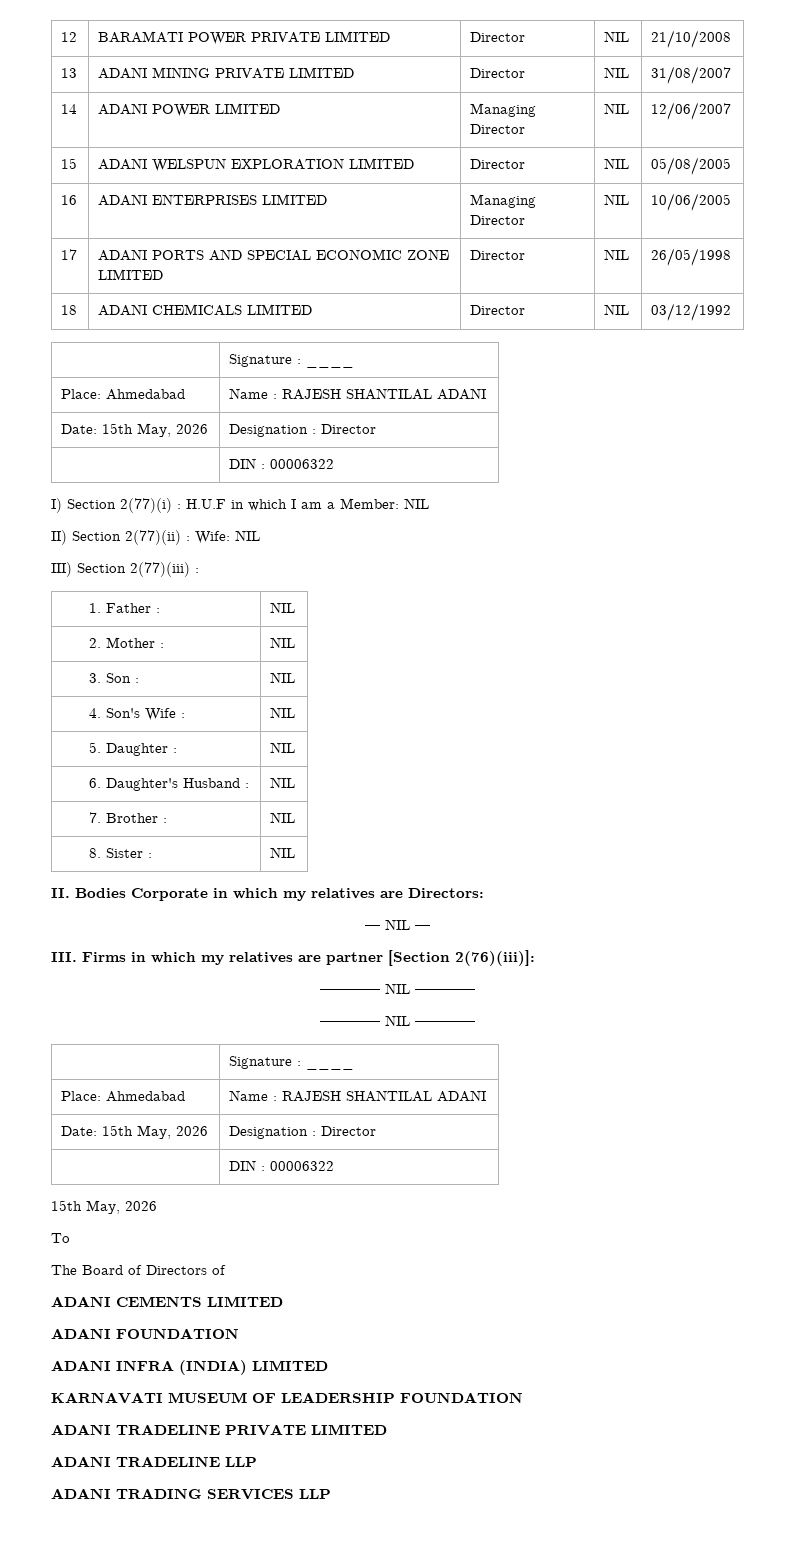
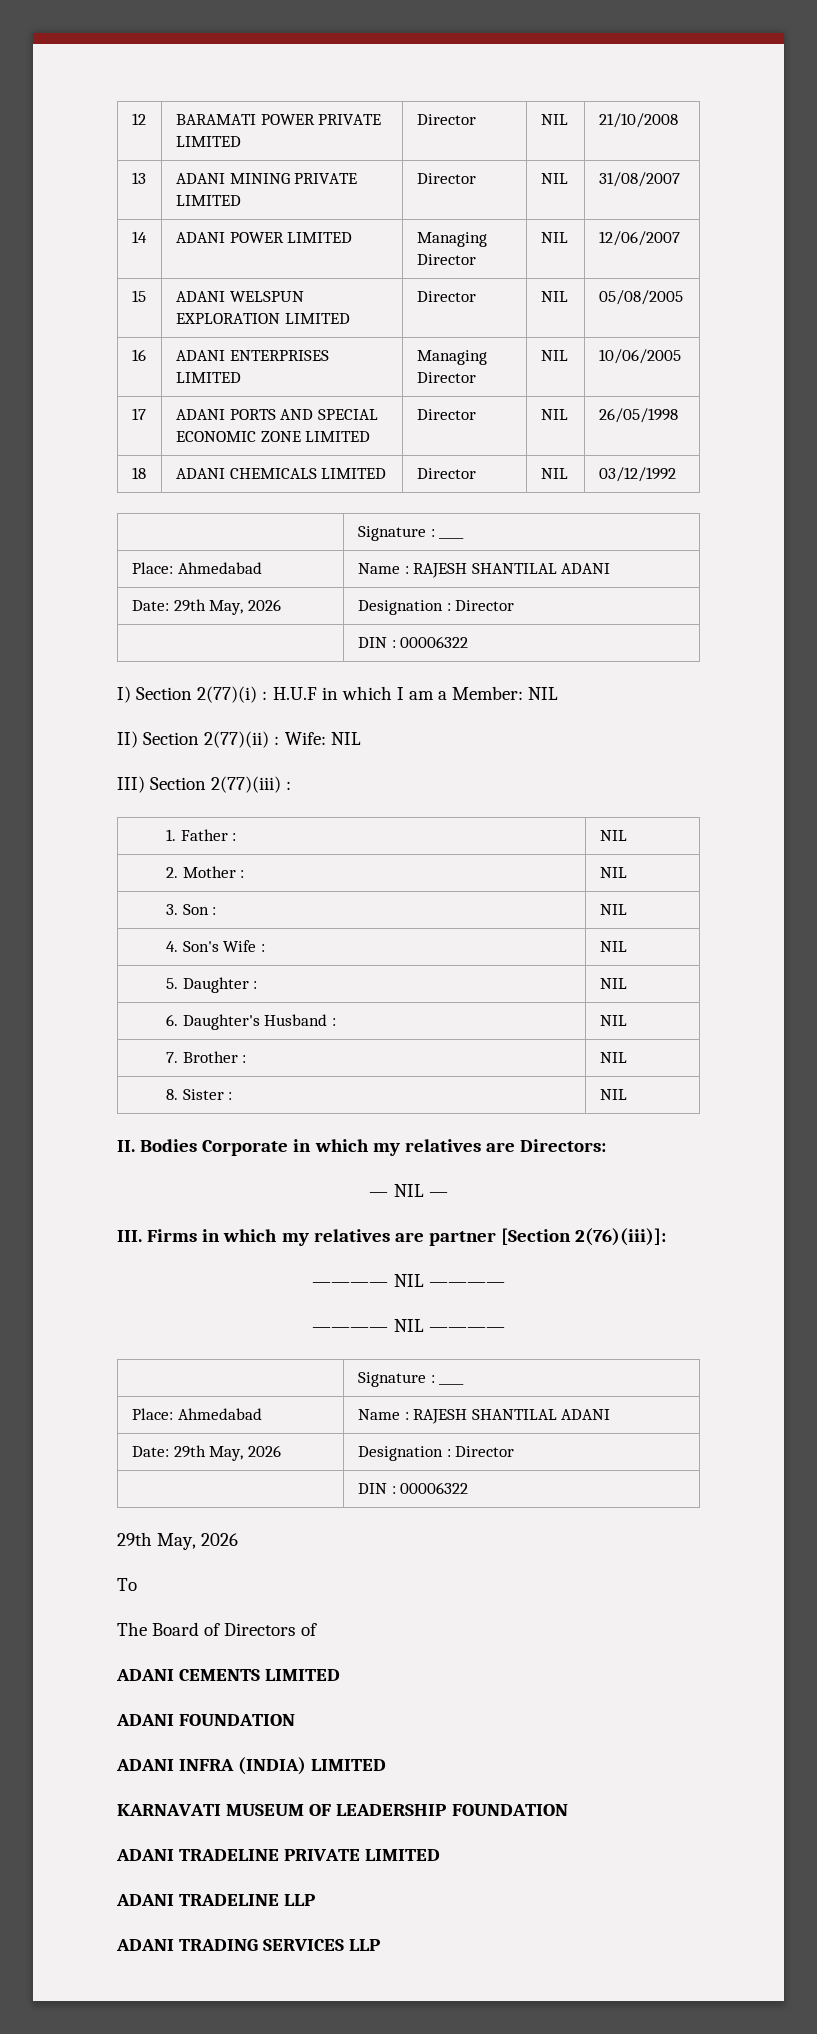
[102,423,134,434] 15th -> [173,599,206,612] 29th
[102,1125,209,1139] [229,1126,377,1139] [229,1160,335,1171] [51,1200,82,1211] 15th May, 2026 | Designation : Director // | DIN : 00006322 // 15th -> [173,1445,281,1461] [357,1446,515,1461] [357,1482,469,1494] [117,1532,152,1546] 29th May, 2026 | Designation : Director // | DIN : 00006322 // 29th

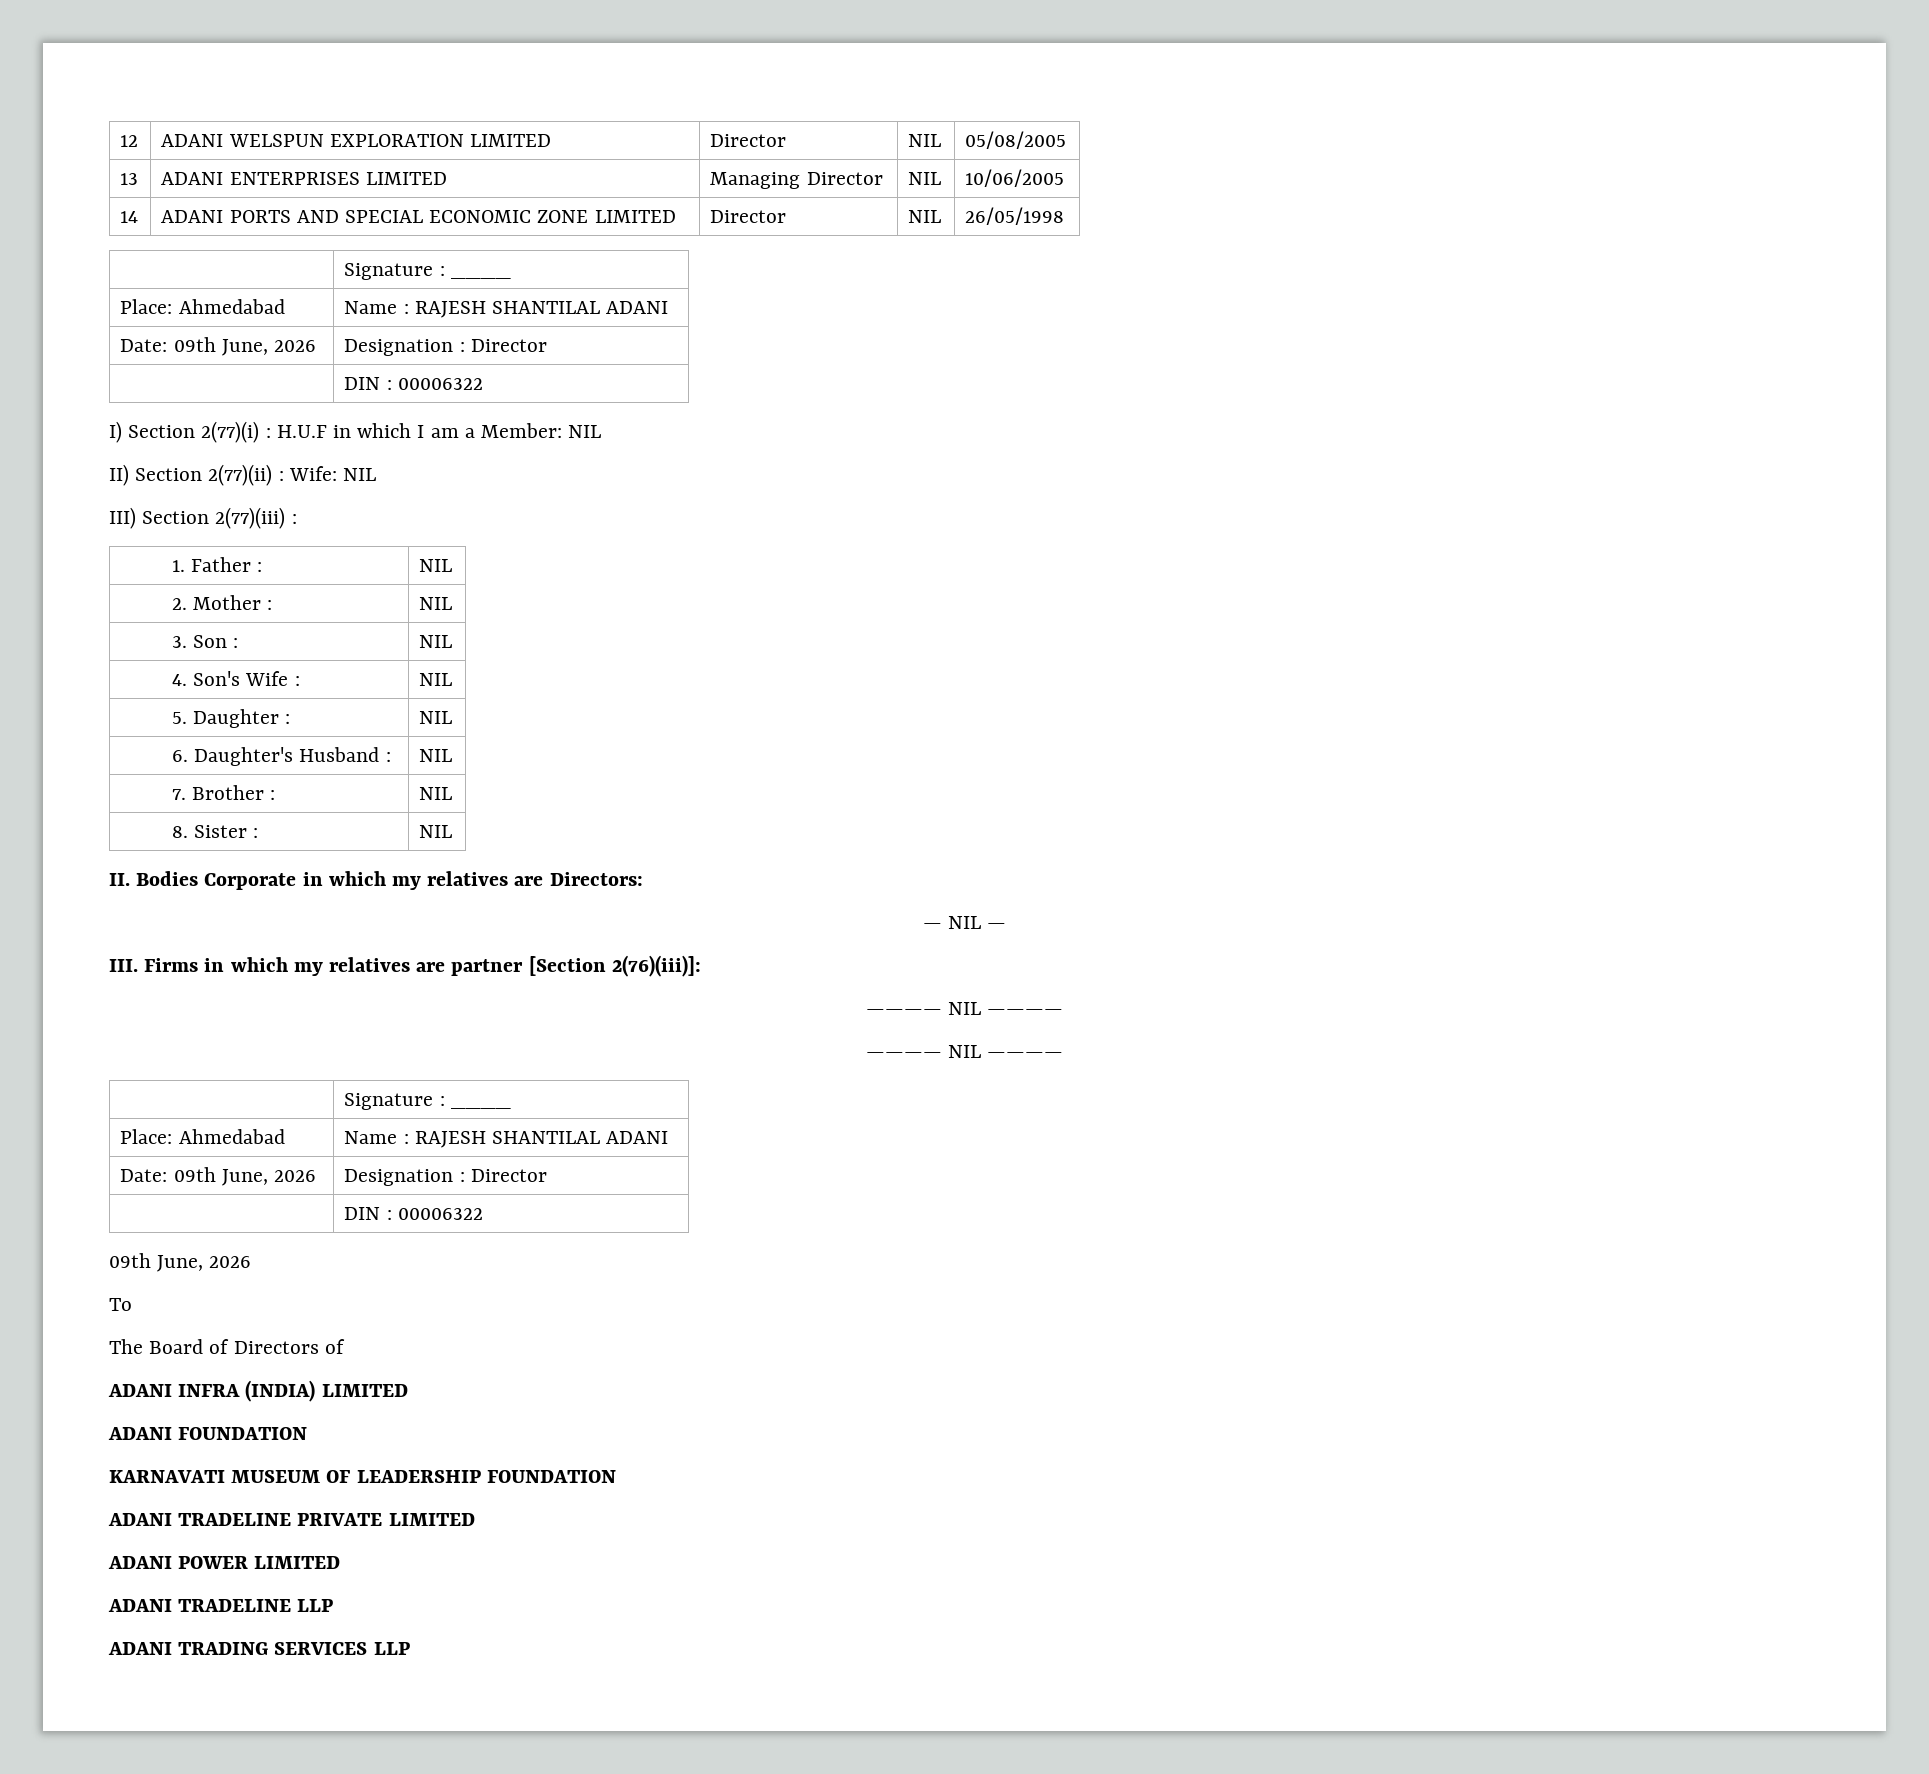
[175,114,382,125] [175,136,241,147] [416,114,476,125] [540,114,568,125] [598,113,678,128] [131,172,146,184] [175,173,358,184] [175,195,241,206] [416,173,476,184] [540,173,568,184] [598,172,680,187] [131,231,147,243] [175,232,353,243] [416,232,487,247] [416,254,476,265] [540,232,568,243] [598,231,680,246] [131,290,146,302] | BARAMATI POWER PRIVATE LIMITED | Director | NIL | 21/10/2008 // 13 | ADANI MINING PRIVATE LIMITED | Director | NIL | 31/08/2007 // 14 | ADANI POWER LIMITED | Managing Director | NIL | 12/06/2007 // 15 -> (139, 141) none
[131,349,146,361] 16 -> [120,173,139,185] 13
[131,408,146,420] 17 -> [120,211,139,223] 14
[131,467,146,479] [175,468,387,479] [416,468,476,479] [540,468,568,479] [598,467,676,482] // 18 | ADANI CHEMICALS LIMITED | Director | NIL | 03/12/1992 -> (1065, 216) none
[173,599,244,615] 29th May, -> [173,337,268,356] 09th June,
[173,1445,281,1461] [357,1446,515,1461] [357,1482,469,1494] [117,1532,197,1550] 29th May, 2026 | Designation : Director // | DIN : 00006322 // 29th May, -> [173,1167,317,1186] [344,1169,547,1186] [344,1207,483,1220] [109,1253,204,1272] 09th June, 2026 | Designation : Director // | DIN : 00006322 // 09th June,
[179,1669,261,1681] CEMENTS -> [178,1380,316,1402] INFRA (INDIA)
[116,1757,387,1775] // ADANI INFRA (INDIA) LIMITED -> (308, 1433) none
(441, 1855) none -> [108,1556,341,1569] // ADANI POWER LIMITED

